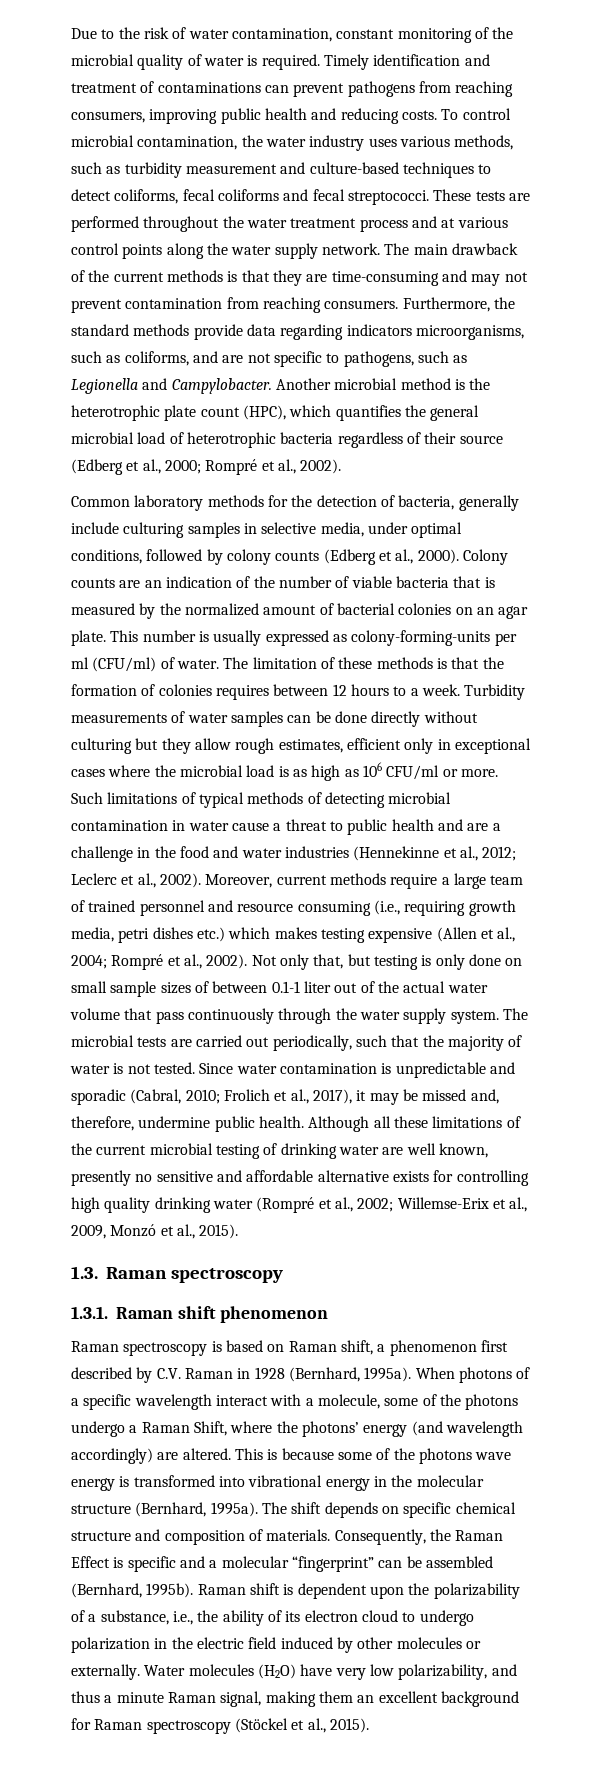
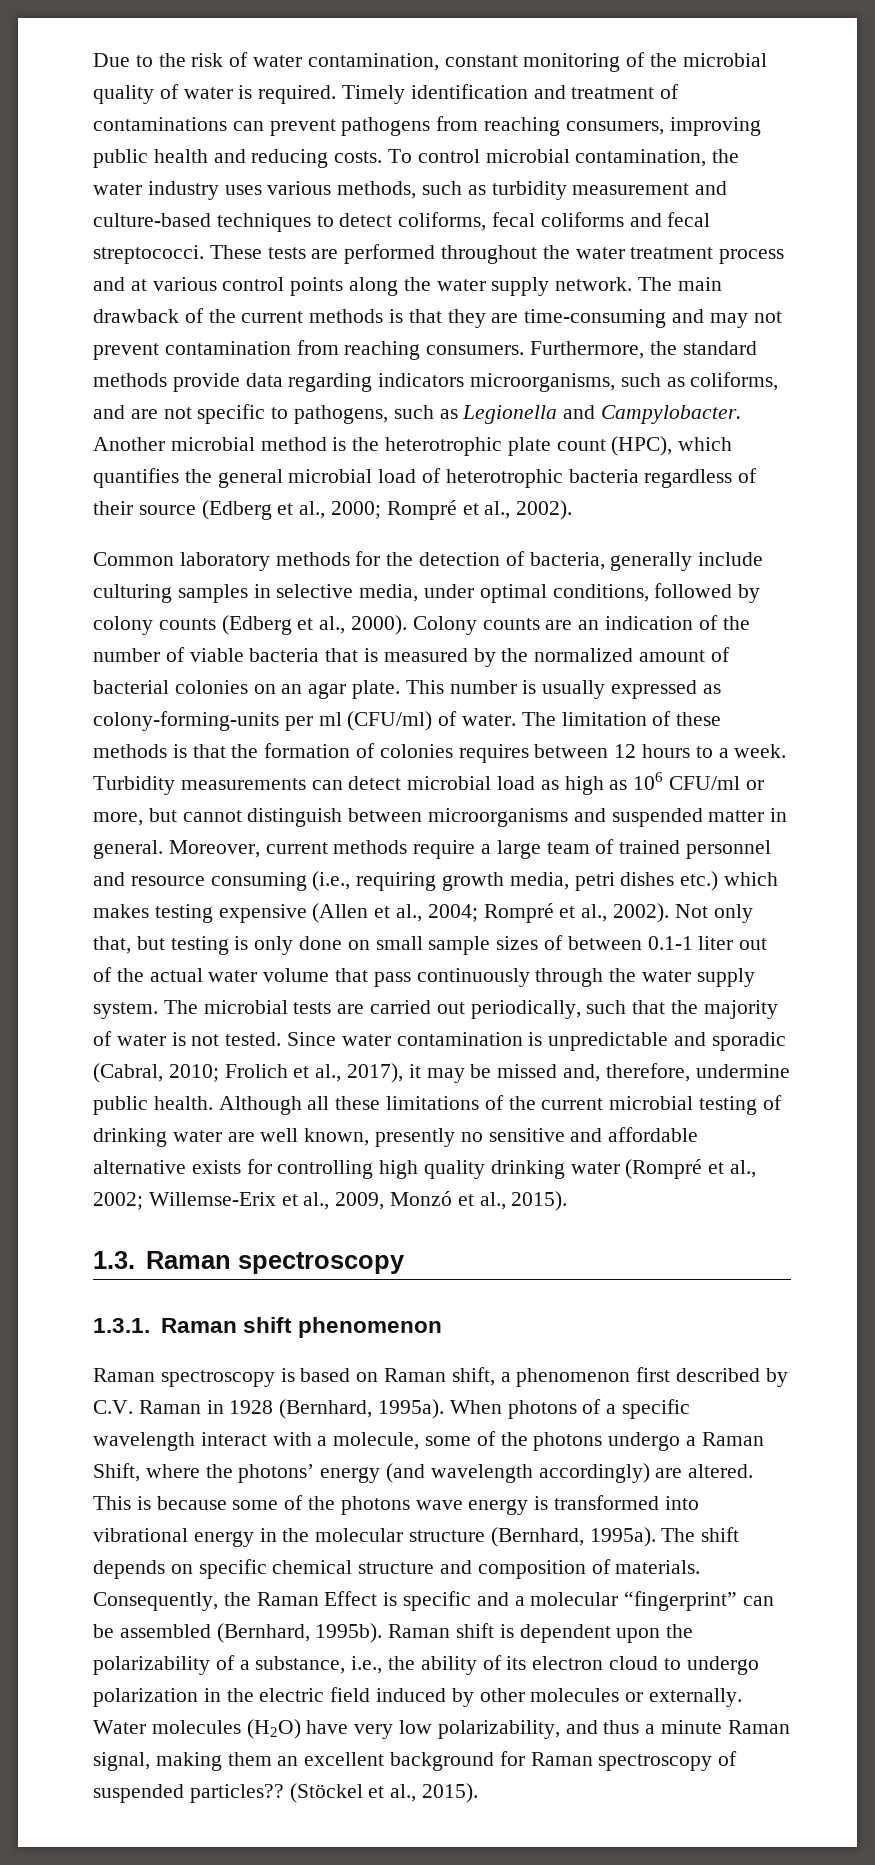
[171,711,478,727] [71,738,531,754] [71,765,289,777] of water samples can be done directly without culturing but they allow rough estimates, efficient only in exceptional cases where the microbial load is -> [311,776,536,790] can detect microbial load
[460,769,498,777] [71,792,452,808] [71,819,501,835] [71,846,517,862] [71,873,201,888] more. Such limitations of typical methods of detecting microbial contamination in water cause a threat to public health and are a challenge in the food and water industries (Hennekinne et al., 2012; Leclerc et al., 2002). -> [93,808,788,827] [93,840,163,859] more, but cannot distinguish between microorganisms and suspended matter in general.
(231, 1727) none -> [718,1751,738,1766] [93,1784,284,1803] of suspended particles??

